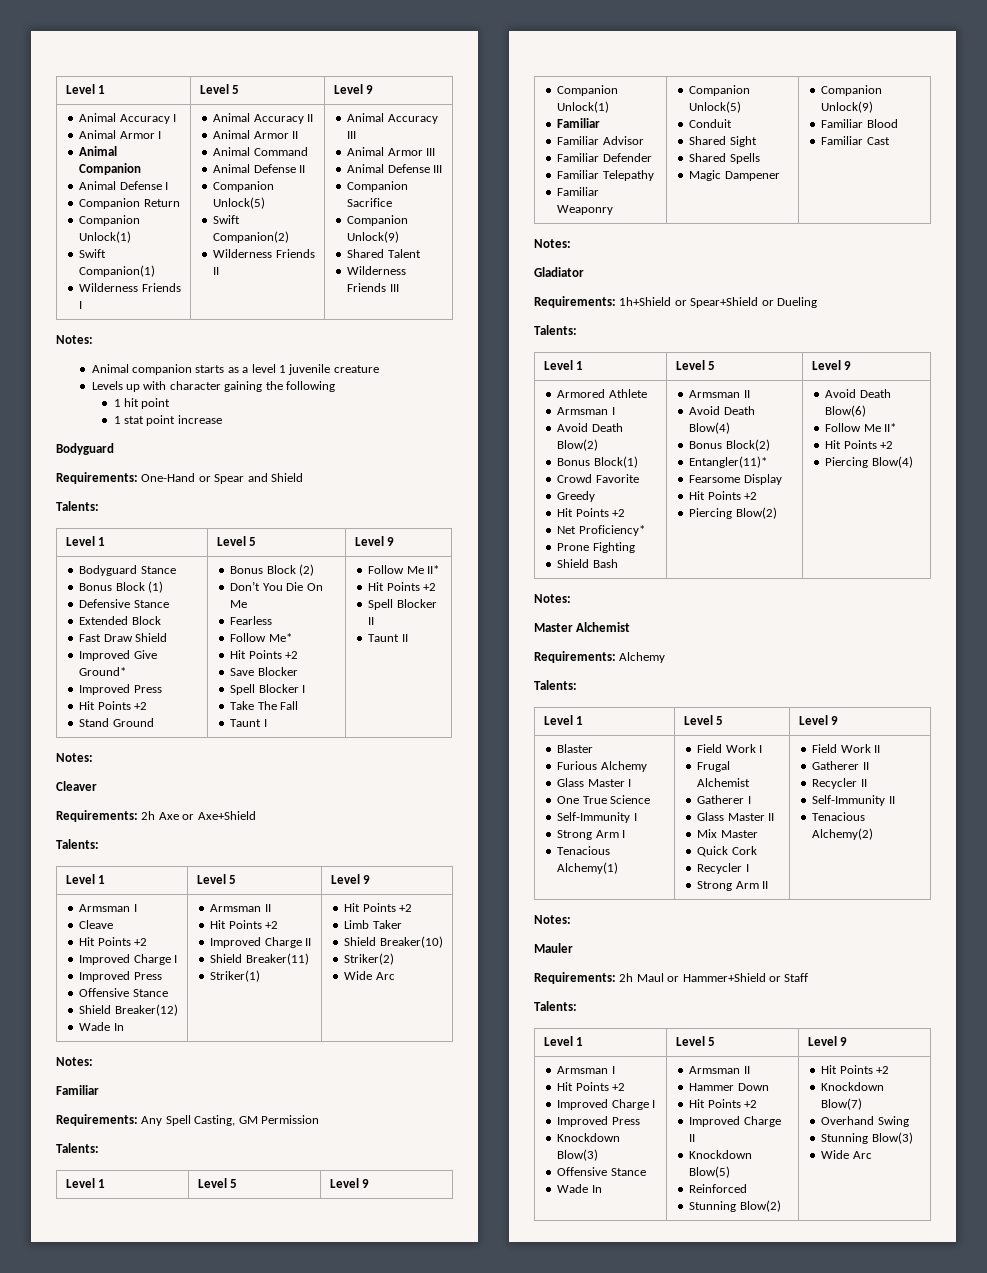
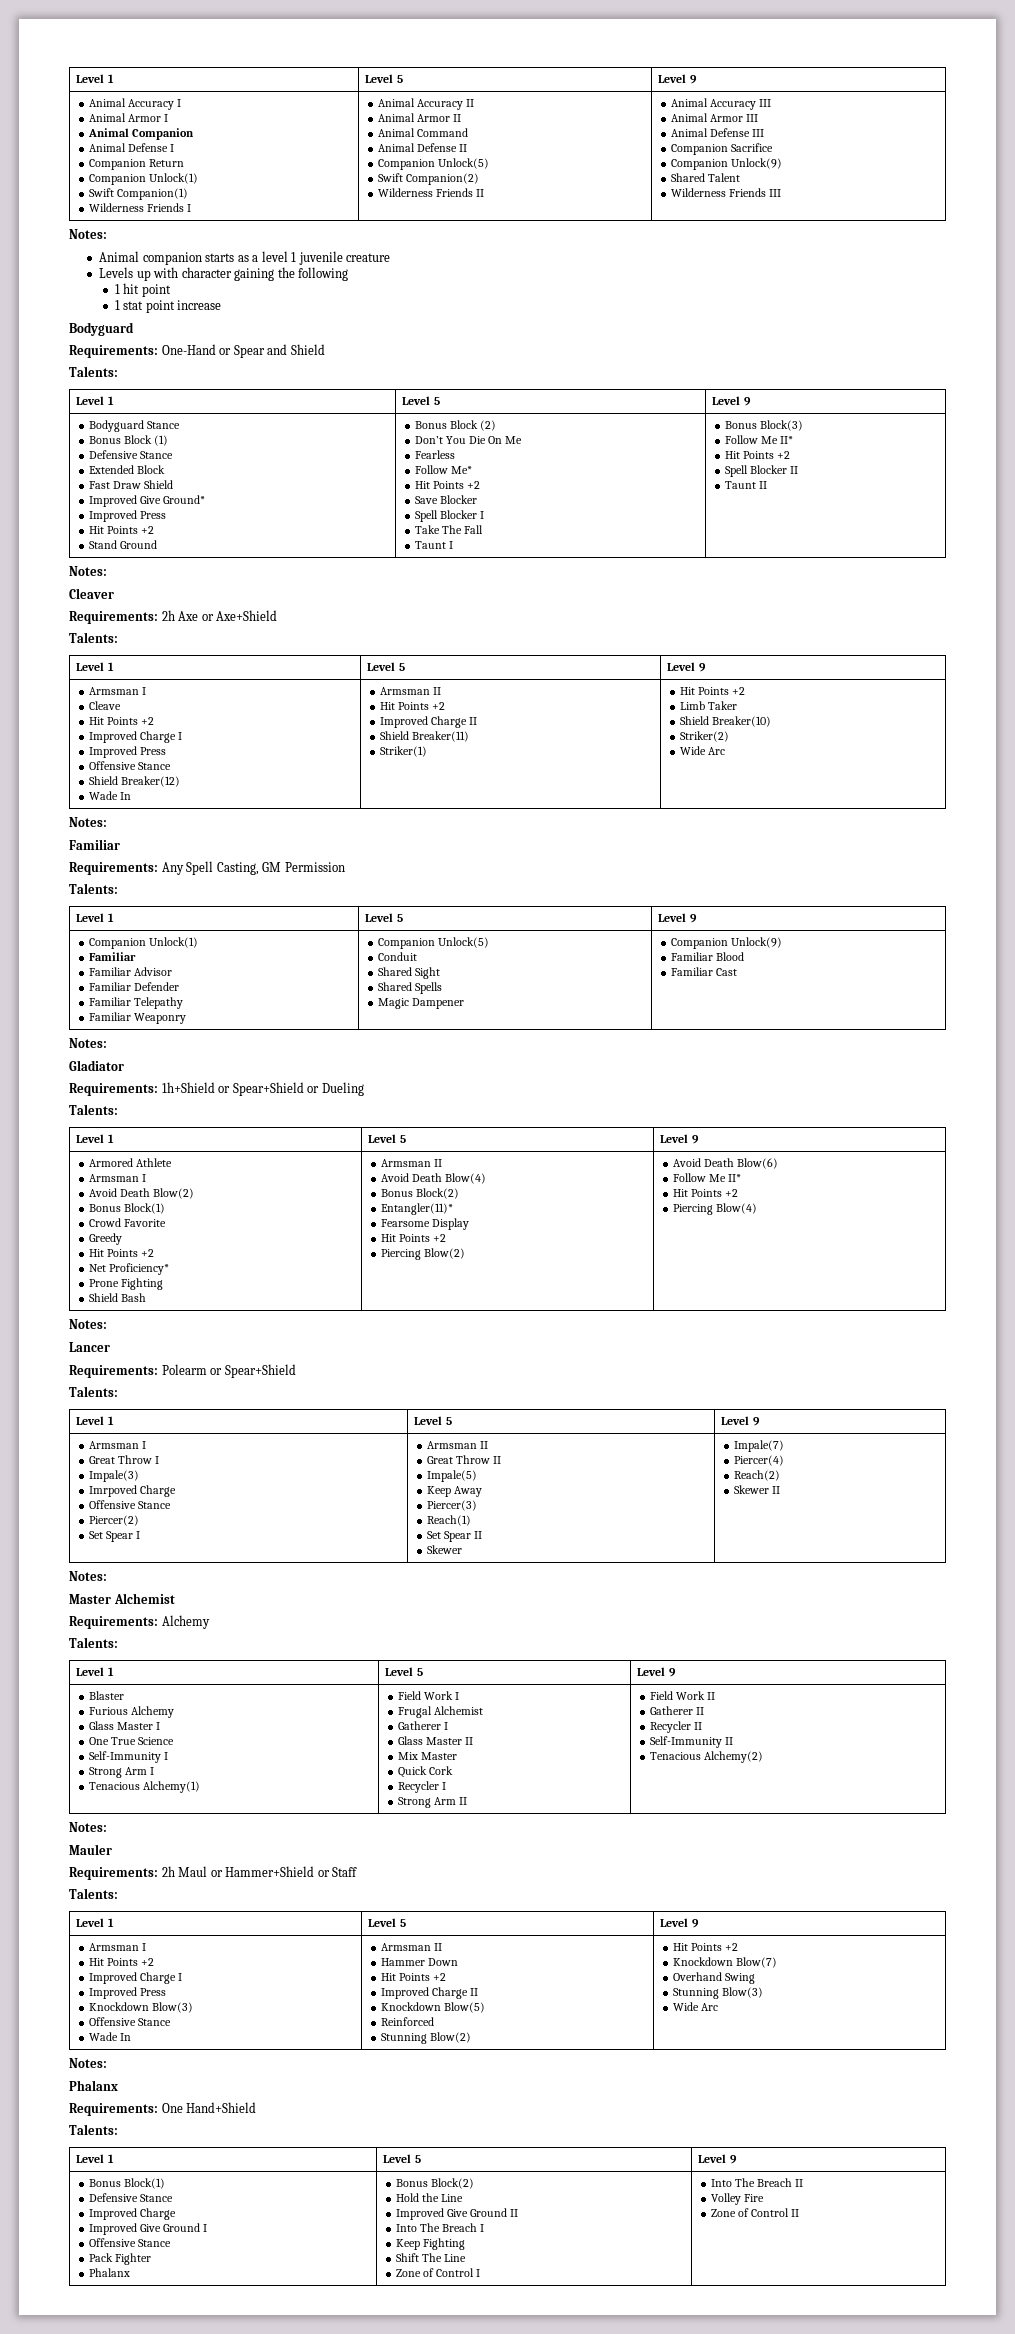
(267, 723) none -> [725,420,804,431] Bonus Block(3) //
(571, 598) none -> [69,1342,110,1352] [69,1364,296,1378] [69,1386,118,1397] [76,1416,114,1425] [414,1416,452,1425] [721,1416,760,1426] [89,1441,147,1449] [89,1455,160,1464] [89,1470,140,1482] [89,1485,177,1497] [89,1500,172,1509] [89,1515,140,1526] [89,1531,141,1542] [427,1441,489,1449] [427,1455,502,1464] [427,1470,478,1482] [427,1486,483,1497] [427,1500,478,1511] [427,1515,472,1526] [427,1531,483,1542] [427,1545,463,1554] [734,1440,785,1452] [734,1455,785,1466] [734,1470,781,1481] [734,1485,781,1494] [69,1571,107,1581] // Lancer // Requirements: Polearm or Spear+Shield // Talents: // Level 1 | Level 5 | Level 9 // Armsman I // Great Throw I // Impale(3) // Imrpoved Charge // Offensive Stance // Piercer(2) // Set Spear I | Armsman II // Great Throw II // Impale(5) // Keep Away // Piercer(3) // Reach(1) // Set Spear II // Skewer | Impale(7) // Piercer(4) // Reach(2) // Skewer II // Notes:
(872, 1155) none -> [69,2058,107,2068] [69,2080,118,2091] [69,2102,257,2116] [69,2124,118,2135] [76,2154,114,2163] [383,2154,421,2163] [698,2154,737,2164] [89,2178,166,2189] [89,2193,174,2202] [89,2208,177,2220] [89,2223,208,2235] [89,2238,172,2247] [89,2253,152,2265] [89,2268,131,2277] [396,2178,475,2189] [396,2193,464,2202] [396,2208,519,2220] [396,2223,485,2232] [396,2238,466,2250] [396,2253,467,2262] [396,2268,481,2277] [711,2178,804,2187] [711,2193,765,2205] [711,2208,800,2217] // Notes: // Phalanx // Requirements: One Hand+Shield // Talents: // Level 1 | Level 5 | Level 9 // Bonus Block(1) // Defensive Stance // Improved Charge // Improved Give Ground I // Offensive Stance // Pack Fighter // Phalanx | Bonus Block(2) // Hold the Line // Improved Give Ground II // Into The Breach I // Keep Fighting // Shift The Line // Zone of Control I | Into The Breach II // Volley Fire // Zone of Control II

